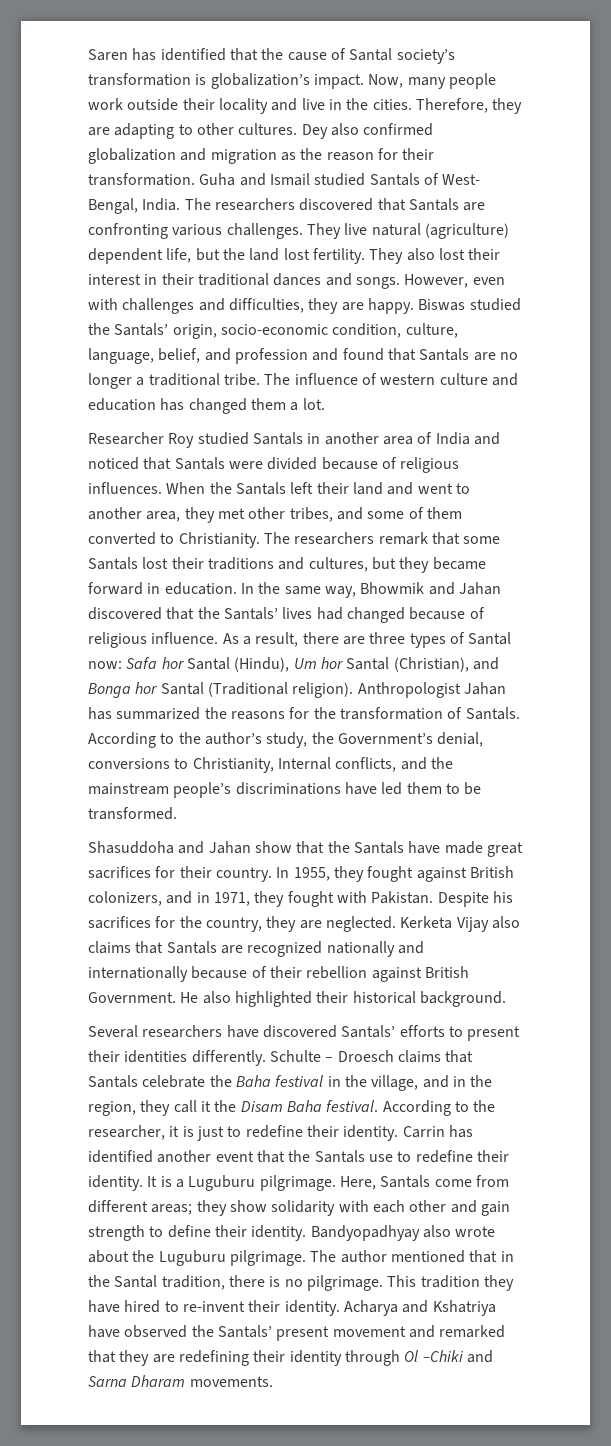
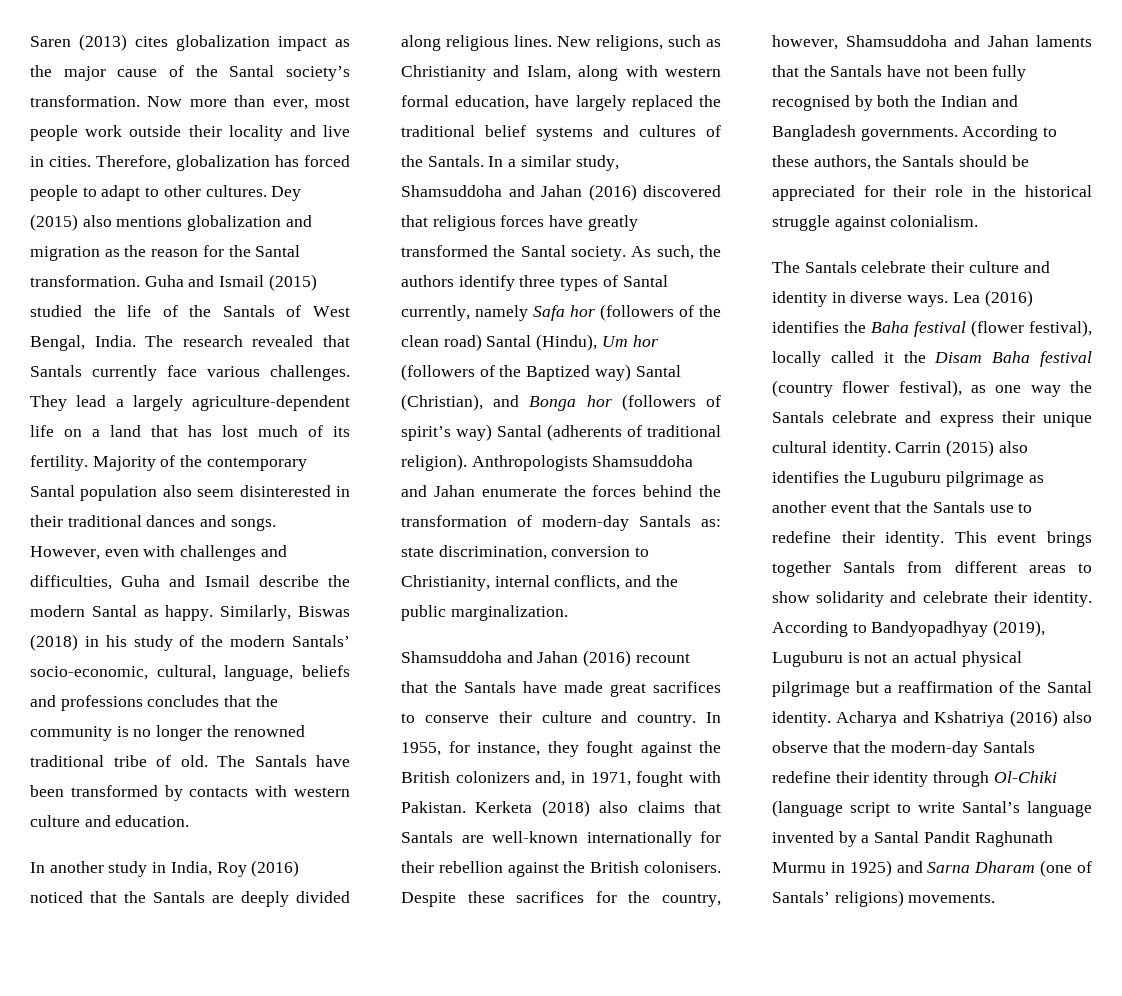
[132,48,284,61] has identified that the -> [79,34,350,51] [30,65,106,81] (2013) cites globalization impact as the major
(346, 54) none -> [195,65,218,77] the
[88,73,446,89] transformation is globalization’s impact. Now, many -> [30,95,350,110] transformation. Now more than ever, most
[346,98,369,110] the -> (44, 161) none
[492,98,523,114] [88,123,175,139] they are adapting -> [176,155,350,171] [30,185,141,201] globalization has forced people to adapt
[330,123,434,136] also confirmed -> [30,214,183,231] (2015) also mentions
[402,148,435,160] their -> [228,245,301,257] the Santal
[314,173,366,186] studied -> [268,274,317,291] [30,305,212,317] (2015) studied the life of the
[442,174,481,185] West- -> [313,306,350,317] West
[214,198,486,211] [88,223,509,239] [88,248,501,264] [88,274,141,285] researchers discovered that Santals are confronting various challenges. They live natural (agriculture) dependent life, but the land lost fertility. They also lost their interest -> [182,335,350,347] [30,365,350,381] [30,395,350,411] [30,425,350,437] [30,455,307,471] [30,485,331,501] research revealed that Santals currently face various challenges. They lead a largely agriculture-dependent life on a land that has lost much of its fertility. Majority of the contemporary Santal population also seem disinterested
[308,298,521,314] [88,323,458,339] [88,348,518,364] [88,373,518,389] [88,398,325,414] [88,432,500,448] [88,457,460,473] [88,482,470,495] [88,507,462,523] [88,532,501,548] [88,557,486,573] [88,582,501,598] [88,607,485,623] [88,632,512,648] [88,657,344,672] they are happy. Biswas studied the Santals’ origin, socio-economic condition, culture, language, belief, and profession and found that Santals are no longer a traditional tribe. The influence of western culture and education has changed them a lot. // Researcher Roy studied Santals in another area of India and noticed that Santals were divided because of religious influences. When the Santals left their land and went to another area, they met other tribes, and some of them converted to Christianity. The researchers remark that some Santals lost their traditions and cultures, but they became forward in education. In the same way, Bhowmik and Jahan discovered that the Santals’ lives had changed because of religious influence. As a result, there are three types of Santal now: Safa hor Santal (Hindu), Um hor -> [121,575,350,587] [30,605,351,621] [30,634,350,651] [30,665,350,681] [30,695,278,711] [30,725,305,741] [30,755,350,767] [30,785,351,801] [30,815,190,827] [30,860,300,877] [30,891,350,907] [401,35,721,51] [401,65,721,81] [401,95,721,111] [401,125,721,141] [401,155,619,171] [401,184,721,201] [401,215,638,231] [401,245,721,261] [401,275,668,291] [401,304,721,321] [401,334,658,351] [401,364,631,381] Guha and Ismail describe the modern Santal as happy. Similarly, Biswas (2018) in his study of the modern Santals’ socio-economic, cultural, language, beliefs and professions concludes that the community is no longer the renowned traditional tribe of old. The Santals have been transformed by contacts with western culture and education. // In another study in India, Roy (2016) noticed that the Santals are deeply divided along religious lines. New religions, such as Christianity and Islam, along with western formal education, have largely replaced the traditional belief systems and cultures of the Santals. In a similar study, Shamsuddoha and Jahan (2016) discovered that religious forces have greatly transformed the Santal society. As such, the authors identify three types of Santal currently, namely Safa hor (followers of the clean road) Santal (Hindu), Um hor (followers of the Baptized way)
[160,682,506,698] [88,707,520,720] [88,732,484,748] [88,758,170,769] Santal (Traditional religion). Anthropologist Jahan has summarized the reasons for the transformation of Santals. According to the author’s study, the Government’s denial, conversions -> [621,394,721,411] [401,424,721,441] [401,454,694,471] [401,485,721,497] [401,515,721,531] [401,545,631,560] (followers of spirit’s way) Santal (adherents of traditional religion). Anthropologists Shamsuddoha and Jahan enumerate the forces behind the transformation of modern-day Santals as: state discrimination, conversion
[277,757,331,770] Internal -> [494,575,550,587] internal
[88,782,482,798] [88,807,177,820] [88,841,292,854] mainstream people’s discriminations have led them to be transformed. // Shasuddoha and Jahan show -> [401,605,568,621] [401,650,690,667] public marginalization. // Shamsuddoha and Jahan (2016) recount
[155,866,212,878] for their -> [401,711,628,723] to conserve their culture and
(330, 874) none -> [448,741,540,756] for instance,
[469,866,514,878] [88,891,193,906] British colonizers, and -> [699,741,721,753] [401,771,566,786] the British colonizers and,
[254,891,285,907] they -> (631, 779) none
[437,891,513,907] [88,916,489,932] Despite his sacrifices for the country, they are neglected. Kerketa Vijay -> [475,800,590,817] Kerketa (2018)
[247,941,424,957] [88,966,469,982] [88,991,506,1007] [88,1025,521,1041] [88,1050,474,1066] [88,1075,493,1091] [88,1100,496,1116] [88,1125,473,1141] [88,1150,153,1163] recognized nationally and internationally because of their rebellion against British Government. He also highlighted their historical background. // Several researchers have discovered Santals’ efforts to present their identities differently. Schulte – Droesch claims that Santals celebrate the Baha festival in the village, and in the region, they call it the Disam Baha festival. According to the researcher, it is just to redefine their identity. Carrin has identified -> [492,831,721,847] [401,861,721,877] [401,891,721,907] [772,35,1092,50] [772,65,1027,81] [772,95,1018,111] [772,125,1058,141] [772,155,1029,170] [772,185,1092,201] [772,215,979,231] [772,261,1050,273] [772,290,1033,307] [772,320,1092,337] [772,351,1092,367] [772,380,1092,397] [772,411,1092,427] [772,440,1028,457] [772,471,1044,487] well-known internationally for their rebellion against the British colonisers. Despite these sacrifices for the country, however, Shamsuddoha and Jahan laments that the Santals have not been fully recognised by both the Indian and Bangladesh governments. According to these authors, the Santals should be appreciated for their role in the historical struggle against colonialism. // The Santals celebrate their culture and identity in diverse ways. Lea (2016) identifies the Baha festival (flower festival), locally called it the Disam Baha festival (country flower festival), as one way the Santals celebrate and express their unique cultural identity. Carrin (2015) also identifies the Luguburu pilgrimage as
[147,1175,509,1191] [88,1200,510,1216] [88,1225,496,1241] [88,1250,514,1266] [88,1275,514,1291] [88,1300,496,1316] [88,1325,506,1341] [88,1350,493,1366] [88,1375,186,1387] It is a Luguburu pilgrimage. Here, Santals come from different areas; they show solidarity with each other and gain strength to define their identity. Bandyopadhyay also wrote about the Luguburu pilgrimage. The author mentioned that in the Santal tradition, there is no pilgrimage. This tradition they have hired to re-invent their identity. Acharya and Kshatriya have observed the Santals’ present movement and remarked that they are redefining their identity through Ol –Chiki and Sarna Dharam -> [954,531,1092,547] [772,561,1092,577] [772,591,1092,607] [772,620,1046,637] [772,651,1022,667] [772,681,1092,697] [772,710,1092,727] [772,741,1035,757] [772,771,1057,787] [772,800,1092,817] [772,831,1053,847] [772,860,1092,877] [772,890,904,907] This event brings together Santals from different areas to show solidarity and celebrate their identity. According to Bandyopadhyay (2019), Luguburu is not an actual physical pilgrimage but a reaffirmation of the Santal identity. Acharya and Kshatriya (2016) also observe that the modern-day Santals redefine their identity through Ol-Chiki (language script to write Santal’s language invented by a Santal Pandit Raghunath Murmu in 1925) and Sarna Dharam (one of Santals’ religions)

